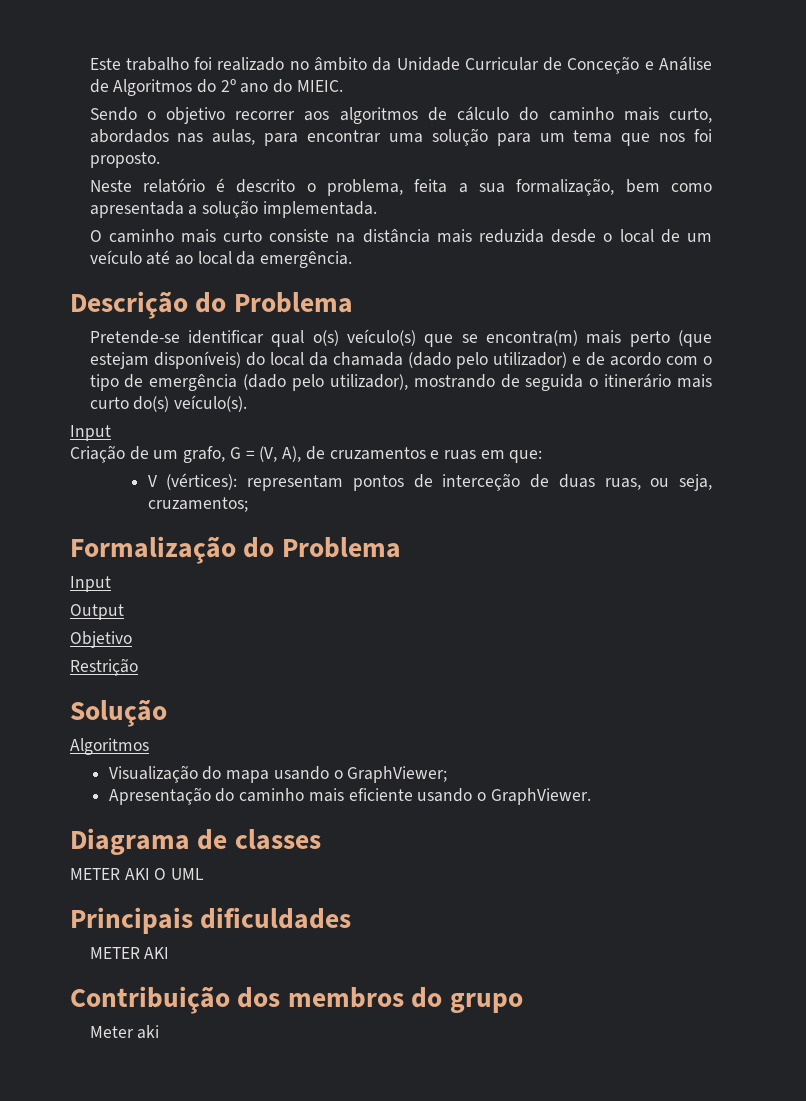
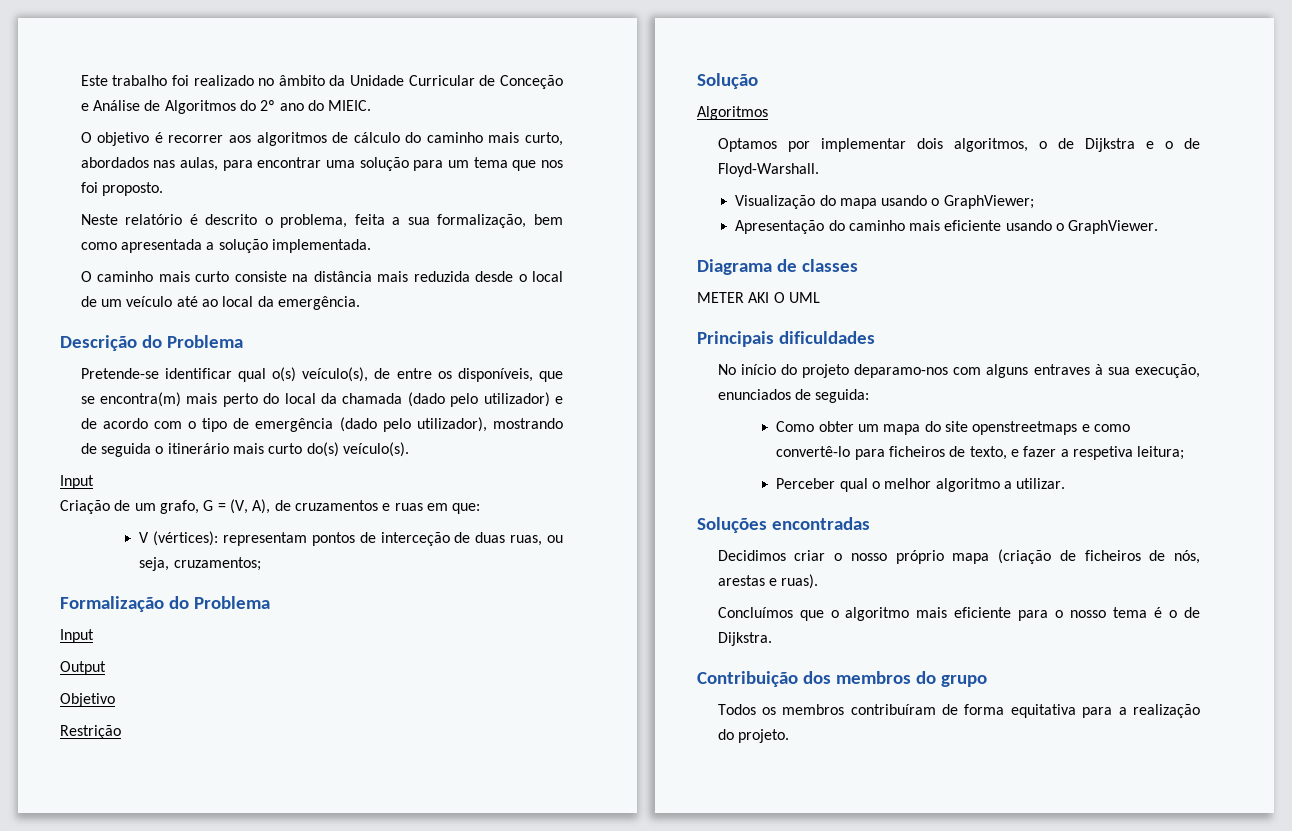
[89,107,225,124] Sendo o objetivo -> [80,132,163,146] O objetivo é
[346,329,416,346] veículo(s) -> [302,367,533,382] veículo(s), de entre os disponíveis,
[678,330,712,347] [89,351,241,369] (que estejam disponíveis) -> (258, 400) none
(149, 746) none -> [717,138,1201,152] [717,163,819,177] // Optamos por implementar dois algoritmos, o de Dijkstra e o de Floyd-Warshall.
[89,947,170,959] METER AKI -> [717,364,1200,378] [717,389,870,403] [776,421,1130,435] [776,446,1185,460] [776,478,1066,492] [697,517,870,533] [717,549,1200,564] [717,574,819,589] [717,607,1200,621] [717,632,772,646] No início do projeto deparamo-nos com alguns entraves à sua execução, enunciados de seguida: // Como obter um mapa do site openstreetmaps e como convertê-lo para ficheiros de texto, e fazer a respetiva leitura; // Perceber qual o melhor algoritmo a utilizar. // Soluções encontradas // Decidimos criar o nosso próprio mapa (criação de ficheiros de nós, arestas e ruas). // Concluímos que o algoritmo mais eficiente para o nosso tema é o de Dijkstra.
[89,1025,160,1039] Meter aki -> [717,704,1200,718] [717,729,789,743] Todos os membros contribuíram de forma equitativa para a realização do projeto.

